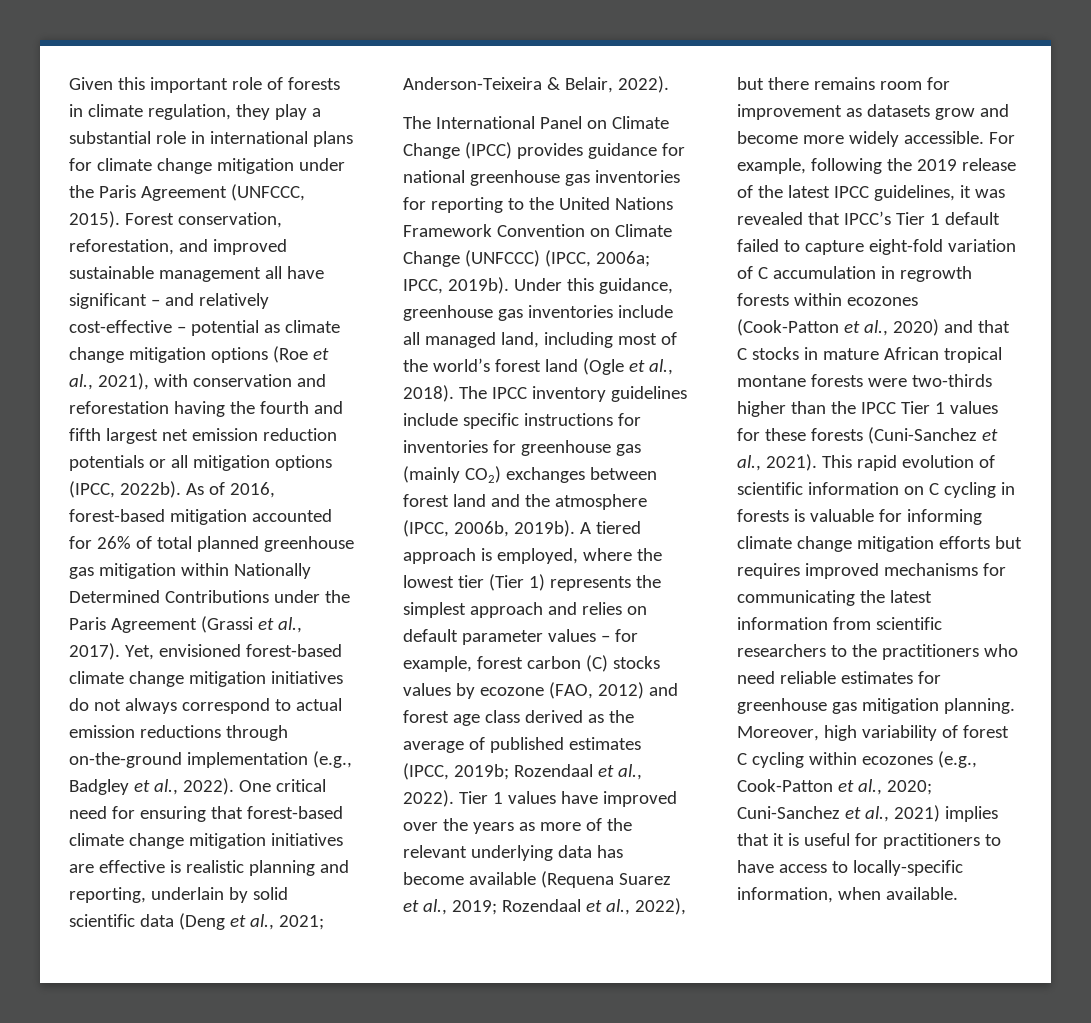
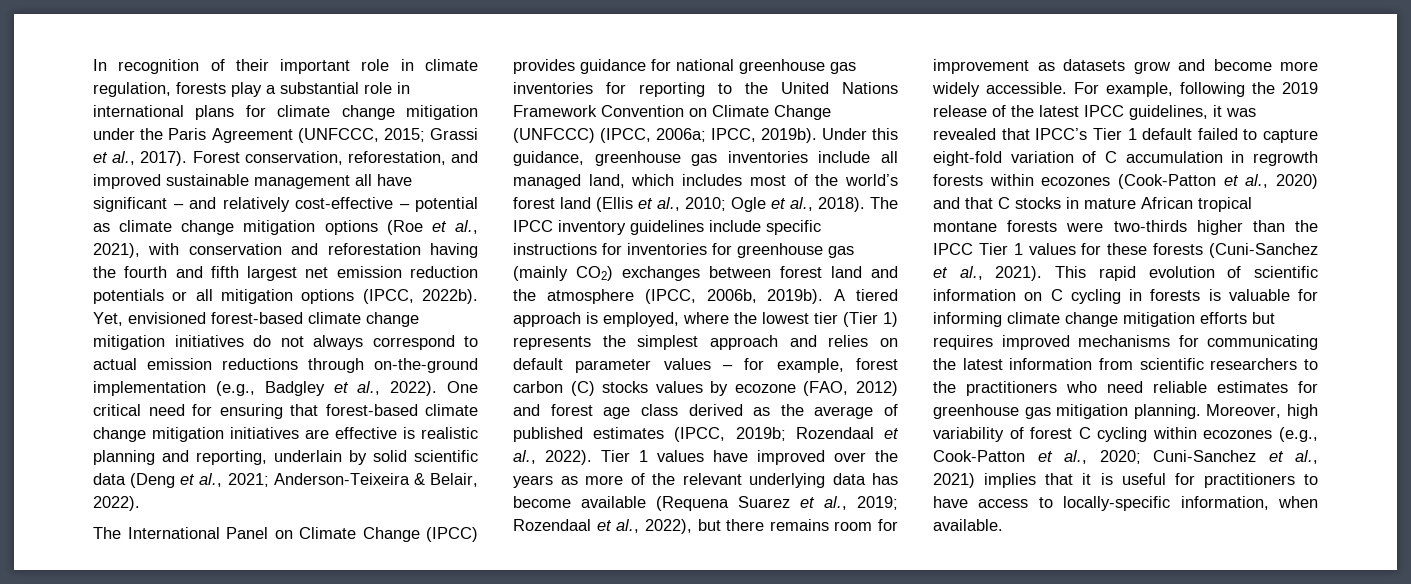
[69,77,340,93] Given this important role of forests -> [93,59,390,74] In recognition of their important role
[235,104,270,120] they -> [176,82,226,94] forests
[69,211,120,228] 2015). -> [383,128,478,142] [93,151,188,166] 2015; Grassi et al., 2017).
[185,482,275,498] [69,509,332,525] [69,536,354,552] [69,563,311,579] [69,590,350,603] [69,616,302,633] [69,643,120,660] As of 2016, forest-based mitigation accounted for 26% of total planned greenhouse gas mitigation within Nationally Determined Contributions under the Paris Agreement (Grassi et al., 2017). -> (478, 296) none
[543,332,613,348] including -> [631,174,743,186] which includes
[582,358,624,375] (Ogle -> [596,197,766,212] (Ellis et al., 2010; Ogle

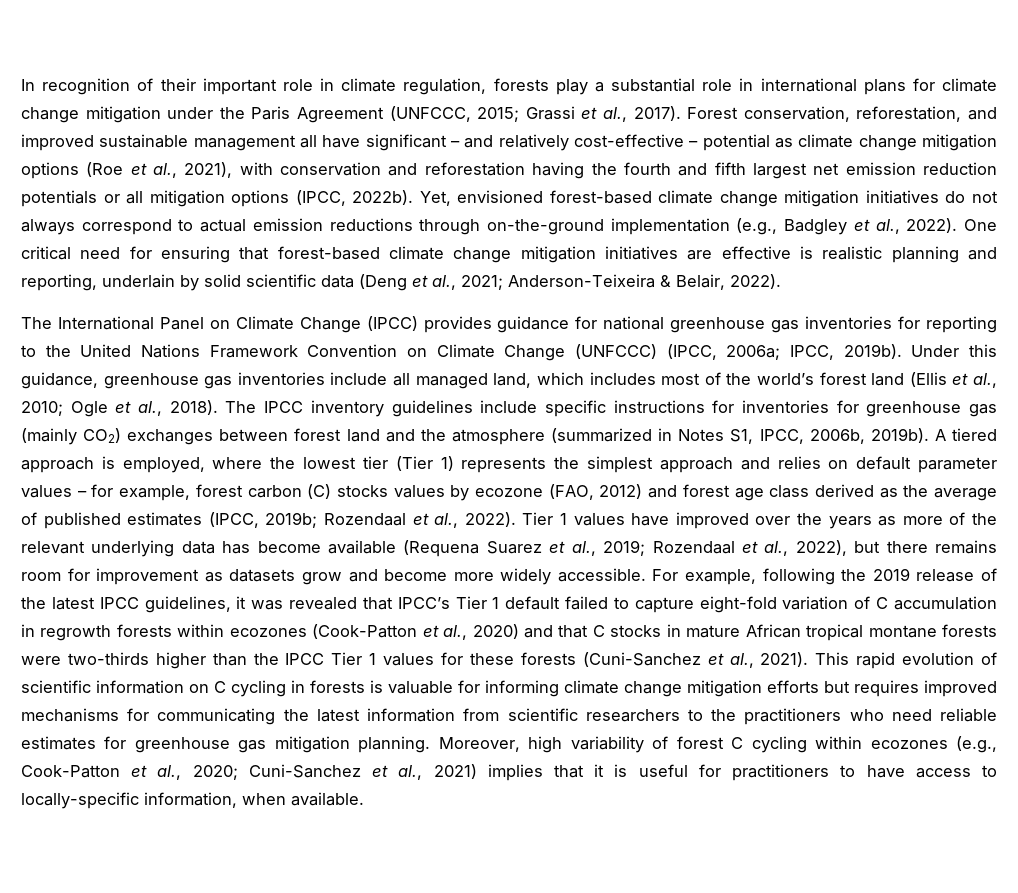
[644,289,696,304] (IPCC, -> [551,428,804,444] (summarized in Notes S1, IPCC,

